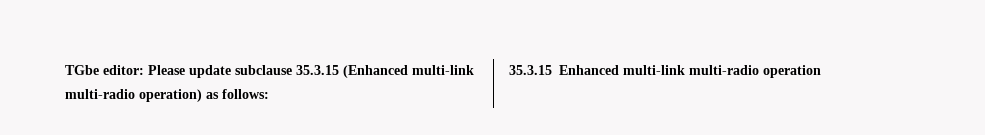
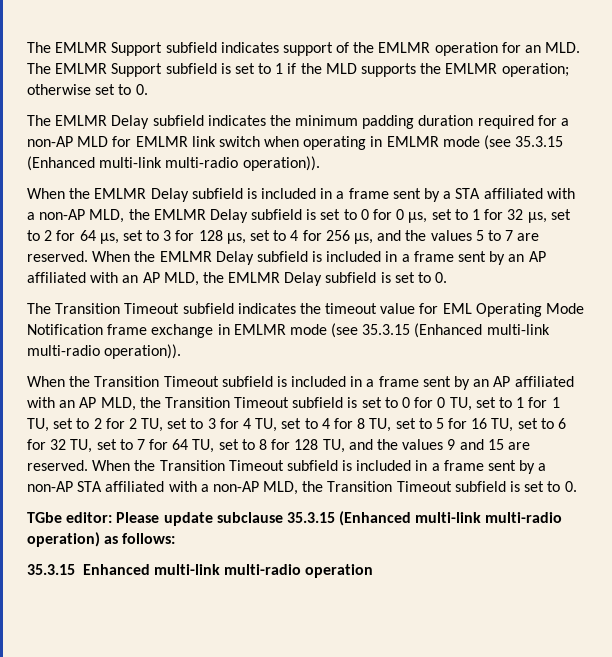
(65, 70) none -> [27,42,581,56] [27,63,569,77] [27,84,148,95] [27,115,570,129] [27,135,564,150] [27,156,320,171] [27,188,575,202] [27,209,571,223] [27,230,540,244] [27,251,546,265] [27,272,448,286] [27,303,585,317] [27,323,550,338] [27,344,182,359] [27,376,574,390] [27,397,560,411] [27,418,566,432] [27,439,530,453] [27,460,547,474] [27,481,577,495] The EMLMR Support subfield indicates support of the EMLMR operation for an MLD. The EMLMR Support subfield is set to 1 if the MLD supports the EMLMR operation; otherwise set to 0. // The EMLMR Delay subfield indicates the minimum padding duration required for a non-AP MLD for EMLMR link switch when operating in EMLMR mode (see 35.3.15 (Enhanced multi-link multi-radio operation)). // When the EMLMR Delay subfield is included in a frame sent by a STA affiliated with a non-AP MLD, the EMLMR Delay subfield is set to 0 for 0 µs, set to 1 for 32 µs, set to 2 for 64 µs, set to 3 for 128 µs, set to 4 for 256 µs, and the values 5 to 7 are reserved. When the EMLMR Delay subfield is included in a frame sent by an AP affiliated with an AP MLD, the EMLMR Delay subfield is set to 0. // The Transition Timeout subfield indicates the timeout value for EML Operating Mode Notification frame exchange in EMLMR mode (see 35.3.15 (Enhanced multi-link multi-radio operation)). // When the Transition Timeout subfield is included in a frame sent by an AP affiliated with an AP MLD, the Transition Timeout subfield is set to 0 for 0 TU, set to 1 for 1 TU, set to 2 for 2 TU, set to 3 for 4 TU, set to 4 for 8 TU, set to 5 for 16 TU, set to 6 for 32 TU, set to 7 for 64 TU, set to 8 for 128 TU, and the values 9 and 15 are reserved. When the Transition Timeout subfield is included in a frame sent by a non-AP STA affiliated with a non-AP MLD, the Transition Timeout subfield is set to 0. //

